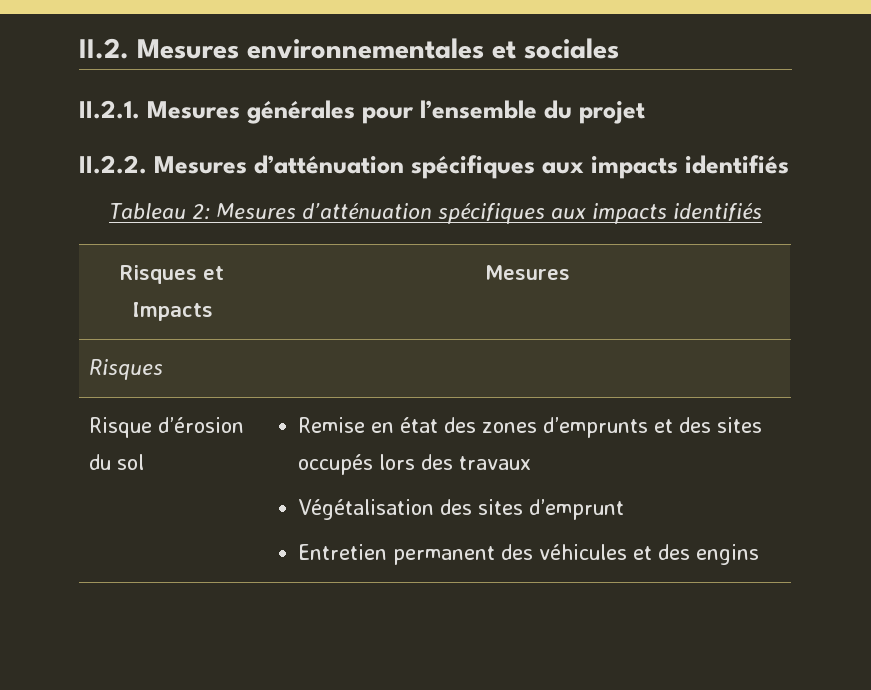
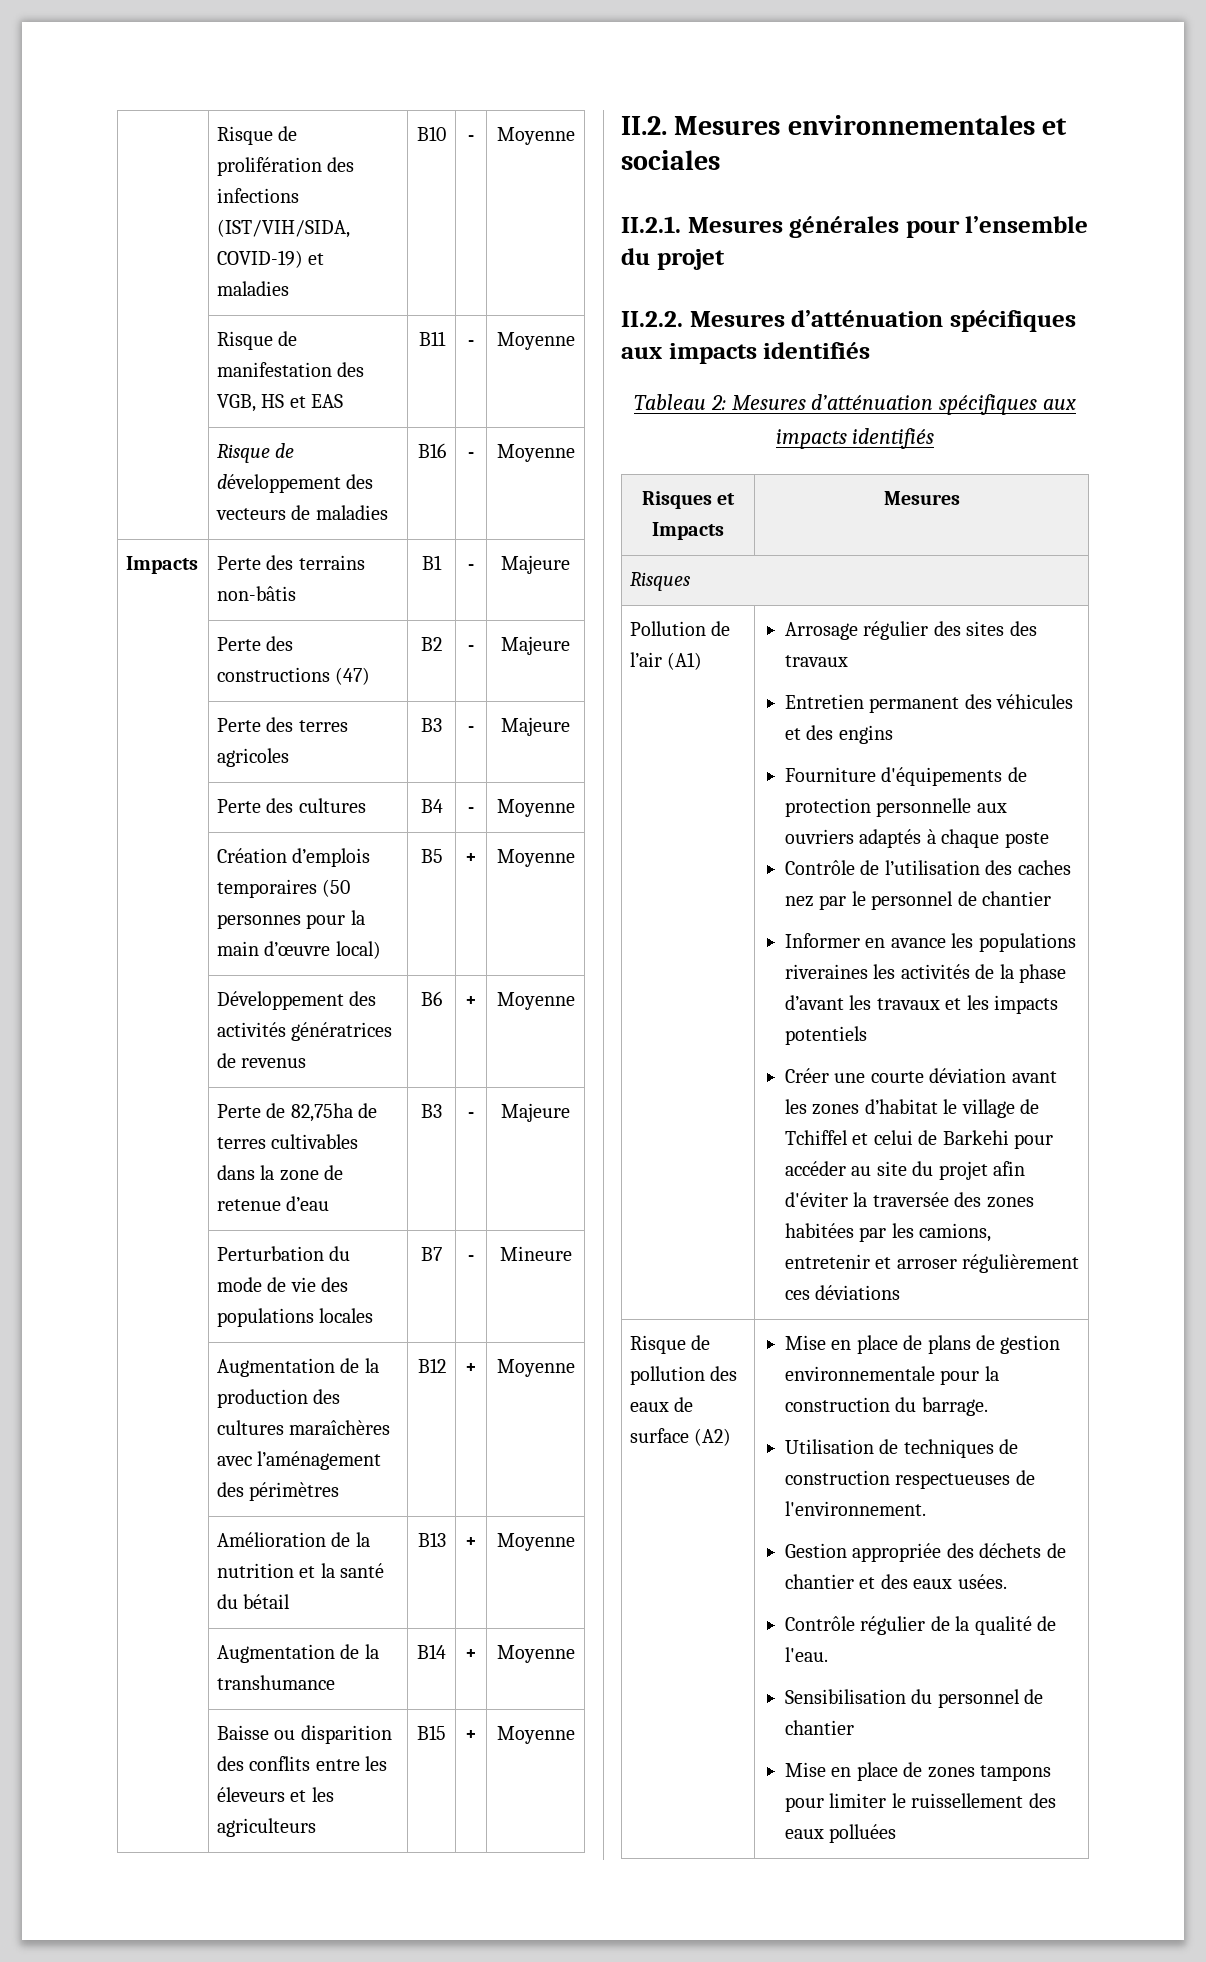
(79, 48) none -> [217,126,298,145] [217,157,355,176] [217,188,300,203] [217,219,351,238] [217,250,325,268] [217,281,290,296] [417,126,446,141] [468,135,474,141] [496,127,575,145] [217,331,298,350] [217,362,365,377] [217,394,344,412] [418,331,446,346] [468,340,474,346] [496,332,575,350] [217,443,295,463] [217,474,374,493] [216,505,388,520] [417,443,446,458] [468,452,474,458] [496,444,575,462] [126,556,199,574] [217,555,365,570] [217,586,297,601] [422,555,442,570] [468,564,474,570] [501,555,570,574] [217,636,294,651] [217,667,371,685] [421,637,442,651] [468,645,474,651] [501,636,570,655] [217,717,348,732] [217,748,290,767] [421,718,442,732] [468,726,474,732] [501,717,570,736] [217,798,366,813] [420,799,443,813] [468,807,474,813] [496,799,575,817] [217,848,371,867] [217,879,351,898] [217,910,365,929] [217,941,381,959] [420,849,443,863] [465,853,477,863] [496,849,575,867] [217,991,377,1010] [217,1022,393,1041] [217,1053,307,1068] [421,991,442,1006] [465,996,477,1006] [496,992,575,1010] [217,1103,378,1122] [217,1134,359,1149] [217,1165,344,1181] [217,1196,330,1211] [421,1104,442,1118] [468,1112,474,1118] [501,1103,570,1122] [217,1246,351,1261] [217,1277,349,1292] [217,1308,374,1327] [421,1247,442,1261] [468,1255,474,1261] [499,1246,572,1261] [217,1358,379,1377] [217,1389,341,1408] [217,1420,391,1435] [217,1451,382,1470] [217,1482,340,1501] [417,1358,446,1373] [465,1363,477,1373] [496,1359,575,1377] [217,1532,370,1547] [217,1563,385,1578] [217,1594,291,1609] [417,1532,446,1547] [465,1537,477,1547] [496,1533,575,1551] [217,1644,379,1663] [217,1675,336,1690] [417,1644,446,1659] [465,1649,477,1659] [496,1645,575,1663] [217,1725,392,1744] [217,1756,388,1771] [217,1787,334,1802] [217,1818,317,1837] [417,1725,446,1740] [465,1730,477,1740] [496,1726,575,1744] | Risque de prolifération des infections (IST/VIH/SIDA, COVID-19) et maladies | B10 | - | Moyenne // | Risque de manifestation des VGB, HS et EAS | B11 | - | Moyenne // | Risque de développement des vecteurs de maladies | B16 | - | Moyenne // Impacts | Perte des terrains non-bâtis | B1 | - | Majeure // | Perte des constructions (47) | B2 | - | Majeure // | Perte des terres agricoles | B3 | - | Majeure // | Perte des cultures | B4 | - | Moyenne // | Création d’emplois temporaires (50 personnes pour la main d’œuvre local) | B5 | + | Moyenne // | Développement des activités génératrices de revenus | B6 | + | Moyenne // | Perte de 82,75ha de terres cultivables dans la zone de retenue d’eau | B3 | - | Majeure // | Perturbation du mode de vie des populations locales | B7 | - | Mineure // | Augmentation de la production des cultures maraîchères avec l’aménagement des périmètres | B12 | + | Moyenne // | Amélioration de la nutrition et la santé du bétail | B13 | + | Moyenne // | Augmentation de la transhumance | B14 | + | Moyenne // | Baisse ou disparition des conflits entre les éleveurs et les agriculteurs | B15 | + | Moyenne //
[89,417,245,438] [89,454,145,470] [298,417,763,438] [298,454,532,475] [298,499,625,520] Risque d’érosion du sol | Remise en état des zones d’emprunts et des sites occupés lors des travaux // Végétalisation des sites d’emprunt -> [630,621,731,636] [630,652,703,670] [785,621,1037,640] [785,655,849,667] Pollution de l’air (A1) | Arrosage régulier des sites des travaux
(760, 554) none -> [785,767,1027,786] [785,798,1007,817] [785,829,1049,848] [785,860,1071,875] [785,891,1052,910] [785,933,1076,952] [785,964,1067,983] [785,995,1059,1014] [785,1026,868,1045] [785,1068,1057,1083] [785,1099,1040,1118] [785,1130,1054,1149] [785,1161,1026,1180] [785,1192,1034,1208] [785,1223,992,1242] [785,1254,1080,1273] [785,1285,901,1300] [630,1335,711,1354] [630,1366,738,1385] [630,1397,694,1412] [630,1428,732,1446] [785,1335,1061,1354] [785,1366,999,1385] [785,1397,988,1416] [785,1439,1019,1458] [785,1470,1035,1489] [785,1501,927,1516] [785,1543,1066,1562] [785,1574,1007,1589] [785,1616,1057,1635] [785,1647,829,1662] [785,1689,1044,1708] [785,1720,855,1735] [785,1762,1052,1781] [785,1793,1056,1812] [785,1824,897,1843] // Fourniture d'équipements de protection personnelle aux ouvriers adaptés à chaque poste // Contrôle de l’utilisation des caches nez par le personnel de chantier // Informer en avance les populations riveraines les activités de la phase d’avant les travaux et les impacts potentiels // Créer une courte déviation avant les zones d’habitat le village de Tchiffel et celui de Barkehi pour accéder au site du projet afin d'éviter la traversée des zones habitées par les camions, entretenir et arroser régulièrement ces déviations // Risque de pollution des eaux de surface (A2) | Mise en place de plans de gestion environnementale pour la construction du barrage. // Utilisation de techniques de construction respectueuses de l'environnement. // Gestion appropriée des déchets de chantier et des eaux usées. // Contrôle régulier de la qualité de l'eau. // Sensibilisation du personnel de chantier // Mise en place de zones tampons pour limiter le ruissellement des eaux polluées

